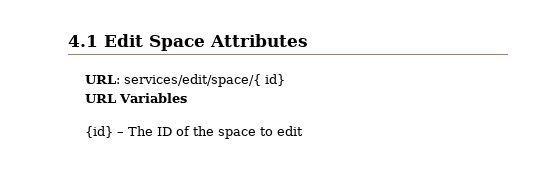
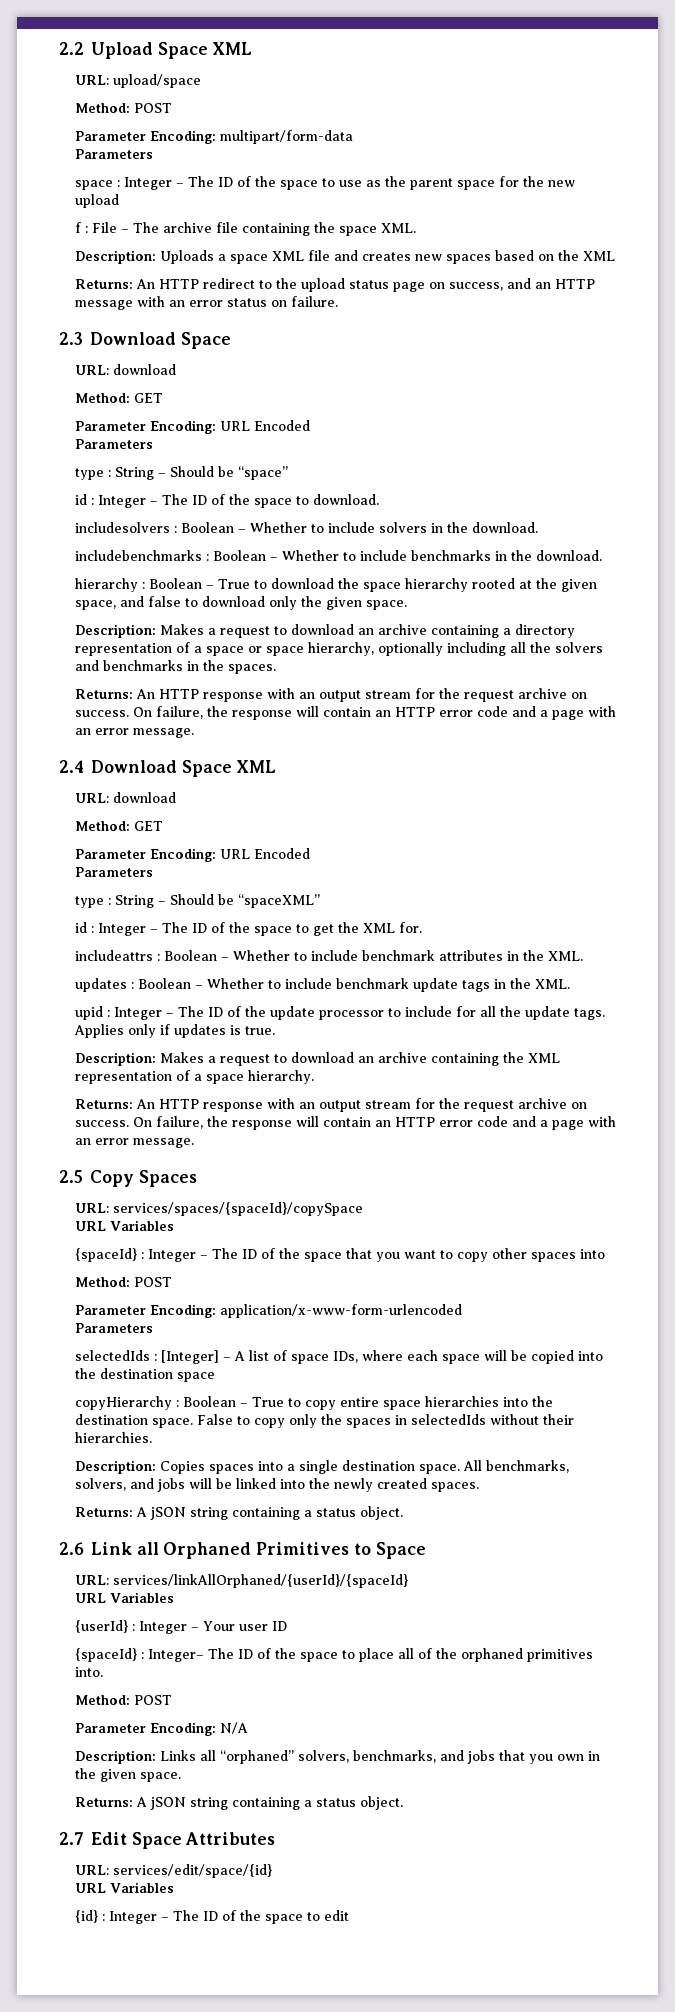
[68,35,98,47] 4.1 -> [59,42,253,59] [74,74,201,88] [74,103,172,113] [74,130,353,144] [74,149,153,159] [74,176,575,190] [74,194,119,208] [74,222,416,236] [74,250,615,264] [74,278,595,292] [74,296,338,310] [59,332,231,349] [74,364,176,375] [74,393,163,403] [74,420,310,434] [74,439,153,449] [74,466,288,480] [74,494,379,508] [74,522,538,533] [74,550,602,561] [74,578,597,592] [74,596,407,610] [74,624,575,638] [74,642,603,656] [74,660,276,674] [74,688,587,702] [74,706,616,720] [74,728,194,738] [59,760,277,777] [74,792,176,803] [74,821,163,831] [74,848,310,862] [74,867,153,877] [74,894,320,908] [74,922,422,936] [74,950,583,961] [74,978,570,992] [74,1006,605,1020] [73,1024,275,1038] [74,1052,560,1066] [74,1070,314,1084] [74,1098,587,1112] [74,1116,616,1130] [74,1138,194,1148] [59,1170,197,1187] [74,1202,363,1216] [74,1220,174,1231] [74,1248,605,1262] [74,1277,172,1287] [74,1304,462,1318] [74,1323,153,1333] [74,1350,603,1364] [74,1368,215,1382] [74,1396,553,1410] [74,1414,574,1428] [74,1432,152,1443] [74,1460,569,1474] [74,1478,479,1492] [74,1506,403,1520] [59,1542,426,1559] [74,1574,408,1588] [74,1592,174,1603] [74,1620,287,1634] [74,1648,593,1662] [74,1667,103,1677] [74,1695,172,1705] [74,1722,248,1736] [74,1750,600,1764] [74,1768,181,1782] [74,1796,403,1810] [59,1832,84,1845] 2.2 Upload Space XML // URL: upload/space // Method: POST // Parameter Encoding: multipart/form-data // Parameters // space : Integer – The ID of the space to use as the parent space for the new upload // f : File – The archive file containing the space XML. // Description: Uploads a space XML file and creates new spaces based on the XML // Returns: An HTTP redirect to the upload status page on success, and an HTTP message with an error status on failure. // 2.3 Download Space // URL: download // Method: GET // Parameter Encoding: URL Encoded // Parameters // type : String – Should be “space” // id : Integer – The ID of the space to download. // includesolvers : Boolean – Whether to include solvers in the download. // includebenchmarks : Boolean – Whether to include benchmarks in the download. // hierarchy : Boolean – True to download the space hierarchy rooted at the given space, and false to download only the given space. // Description: Makes a request to download an archive containing a directory representation of a space or space hierarchy, optionally including all the solvers and benchmarks in the spaces. // Returns: An HTTP response with an output stream for the request archive on success. On failure, the response will contain an HTTP error code and a page with an error message. // 2.4 Download Space XML // URL: download // Method: GET // Parameter Encoding: URL Encoded // Parameters // type : String – Should be “spaceXML” // id : Integer – The ID of the space to get the XML for. // includeattrs : Boolean – Whether to include benchmark attributes in the XML. // updates : Boolean – Whether to include benchmark update tags in the XML. // upid : Integer – The ID of the update processor to include for all the update tags. Applies only if updates is true. // Description: Makes a request to download an archive containing the XML representation of a space hierarchy. // Returns: An HTTP response with an output stream for the request archive on success. On failure, the response will contain an HTTP error code and a page with an error message. // 2.5 Copy Spaces // URL: services/spaces/{spaceId}/copySpace // URL Variables // {spaceId} : Integer – The ID of the space that you want to copy other spaces into // Method: POST // Parameter Encoding: application/x-www-form-urlencoded // Parameters // selectedIds : [Integer] – A list of space IDs, where each space will be copied into the destination space // copyHierarchy : Boolean – True to copy entire space hierarchies into the destination space. False to copy only the spaces in selectedIds without their hierarchies. // Description: Copies spaces into a single destination space. All benchmarks, solvers, and jobs will be linked into the newly created spaces. // Returns: A jSON string containing a status object. // 2.6 Link all Orphaned Primitives to Space // URL: services/linkAllOrphaned/{userId}/{spaceId} // URL Variables // {userId} : Integer – Your user ID // {spaceId} : Integer– The ID of the space to place all of the orphaned primitives into. // Method: POST // Parameter Encoding: N/A // Description: Links all “orphaned” solvers, benchmarks, and jobs that you own in the given space. // Returns: A jSON string containing a status object. // 2.7
[123,74,285,87] services/edit/space/{ id} -> [112,1864,272,1878] services/edit/space/{id}
(113, 132) none -> [101,1911,157,1924] : Integer

